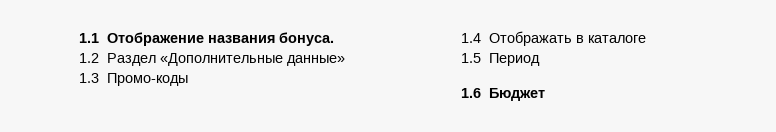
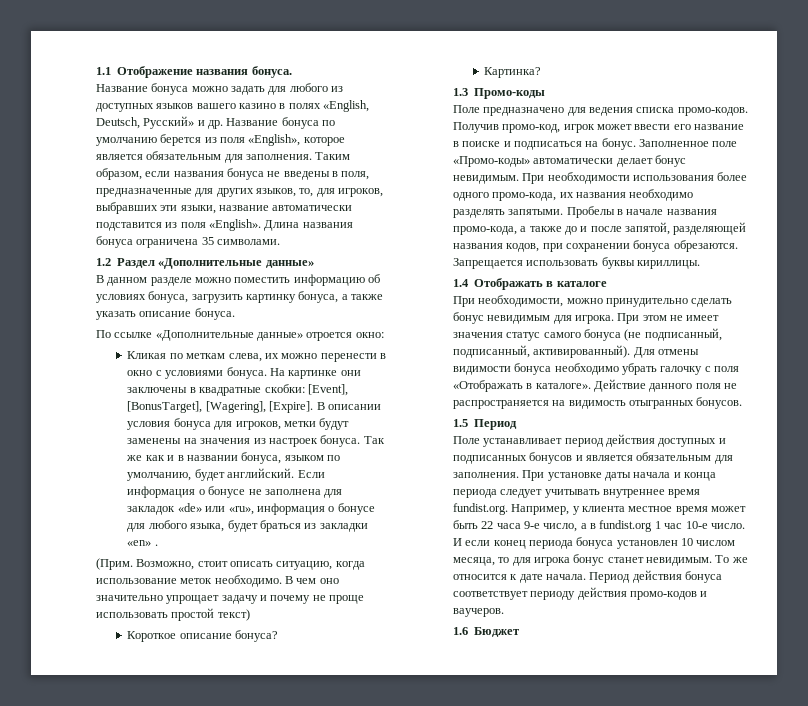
[78,53,346,66] [78,73,189,86] [460,31,647,46] [460,53,541,66] 1.2 Раздел «Дополнительные данные» // 1.3 Промо-коды // 1.4 Отображать в каталоге // 1.5 Период -> [95,83,344,95] [95,100,370,112] [95,116,336,129] [95,134,345,146] [95,151,351,163] [95,168,370,180] [95,188,384,197] [95,202,353,214] [95,219,353,231] [95,236,280,248] [95,258,314,269] [95,274,381,286] [95,291,384,303] [95,308,235,320] [95,330,384,341] [127,351,387,362] [127,367,361,379] [127,384,348,396] [127,401,381,413] [127,418,350,430] [127,435,385,447] [126,452,341,464] [127,468,325,481] [127,486,343,498] [127,503,375,515] [127,520,368,532] [127,540,158,546] [95,558,365,570] [95,575,339,587] [95,595,365,604] [95,608,250,621] [127,630,279,642] [484,67,542,78] [452,88,546,99] [452,105,748,116] [452,122,745,133] [452,138,738,150] [452,155,686,167] [452,172,748,184] [452,189,694,201] [452,206,717,218] [452,222,747,235] [452,240,738,252] [452,257,700,269] [452,278,607,290] [452,295,733,307] [452,312,720,324] [452,328,722,341] [452,345,699,358] [452,363,740,375] [452,379,738,392] [452,397,743,409] [452,419,518,430] [452,434,726,447] [452,452,733,464] [452,470,717,481] [452,489,701,498] [452,503,747,515] [452,520,745,532] [452,537,736,549] [452,554,748,566] [452,570,723,583] [452,587,708,600] [452,608,504,617] Название бонуса можно задать для любого из доступных языков вашего казино в полях «English, Deutsch, Русский» и др. Название бонуса по умолчанию берется из поля «English», которое является обязательным для заполнения. Таким образом, если названия бонуса не введены в поля, предназначенные для других языков, то, для игроков, выбравших эти языки, название автоматически подставится из поля «English». Длина названия бонуса ограничена 35 символами. // 1.2 Раздел «Дополнительные данные» // В данном разделе можно поместить информацию об условиях бонуса, загрузить картинку бонуса, а также указать описание бонуса. // По ссылке «Дополнительные данные» отроется окно: // Кликая по меткам слева, их можно перенести в окно с условиями бонуса. На картинке они заключены в квадратные скобки: [Event], [BonusTarget], [Wagering], [Expire]. В описании условия бонуса для игроков, метки будут заменены на значения из настроек бонуса. Так же как и в названии бонуса, языком по умолчанию, будет английский. Если информация о бонусе не заполнена для закладок «de» или «ru», информация о бонусе для любого языка, будет браться из закладки «en» . // (Прим. Возможно, стоит описать ситуацию, когда использование меток необходимо. В чем оно значительно упрощает задачу и почему не проще использовать простой текст) // Короткое описание бонуса? // Картинка? // 1.3 Промо-коды // Поле предназначено для ведения списка промо-кодов. Получив промо-код, игрок может ввести его название в поиске и подписаться на бонус. Заполненное поле «Промо-коды» автоматически делает бонус невидимым. При необходимости использования более одного промо-кода, их названия необходимо разделять запятыми. Пробелы в начале названия промо-кода, а также до и после запятой, разделяющей названия кодов, при сохранении бонуса обрезаются. Запрещается использовать буквы кириллицы. // 1.4 Отображать в каталоге // При необходимости, можно принудительно сделать бонус невидимым для игрока. При этом не имеет значения статус самого бонуса (не подписанный, подписанный, активированный). Для отмены видимости бонуса необходимо убрать галочку с поля «Отображать в каталоге». Действие данного поля не распространяется на видимость отыгранных бонусов. // 1.5 Период // Поле устанавливает период действия доступных и подписанных бонусов и является обязательным для заполнения. При установке даты начала и конца периода следует учитывать внутреннее время fundist.org. Например, у клиента местное время может быть 22 часа 9-е число, а в fundist.org 1 час 10-е число. И если конец периода бонуса установлен 10 числом месяца, то для игрока бонус станет невидимым. То же относится к дате начала. Период действия бонуса соответствует периоду действия промо-кодов и ваучеров.

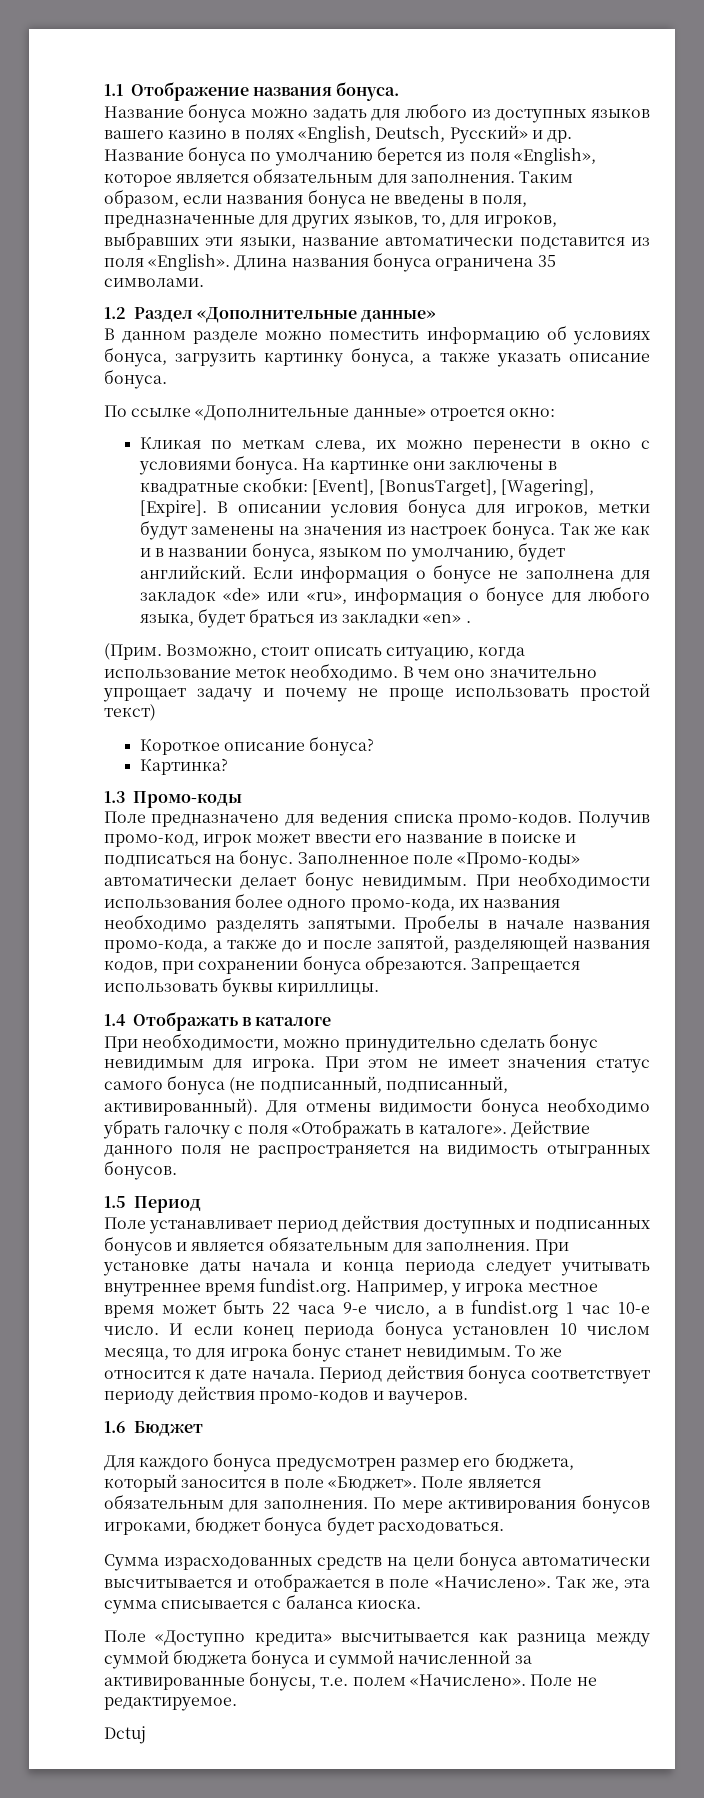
[581,506,625,512] клиента -> [465,1282,524,1296] игрока
(520, 632) none -> [103,1452,574,1472] [103,1474,541,1492] [103,1494,651,1514] [103,1516,505,1536] [103,1551,650,1571] [103,1573,651,1592] [103,1594,422,1614] [103,1630,651,1647] [103,1649,532,1669] [103,1671,597,1691] [103,1696,237,1711] [103,1726,146,1744] // Для каждого бонуса предусмотрен размер его бюджета, который заносится в поле «Бюджет». Поле является обязательным для заполнения. По мере активирования бонусов игроками, бюджет бонуса будет расходоваться. // Сумма израсходованных средств на цели бонуса автоматически высчитывается и отображается в поле «Начислено». Так же, эта сумма списывается с баланса киоска. // Поле «Доступно кредита» высчитывается как разница между суммой бюджета бонуса и суммой начисленной за активированные бонусы, т.е. полем «Начислено». Поле не редактируемое. // Dctuj

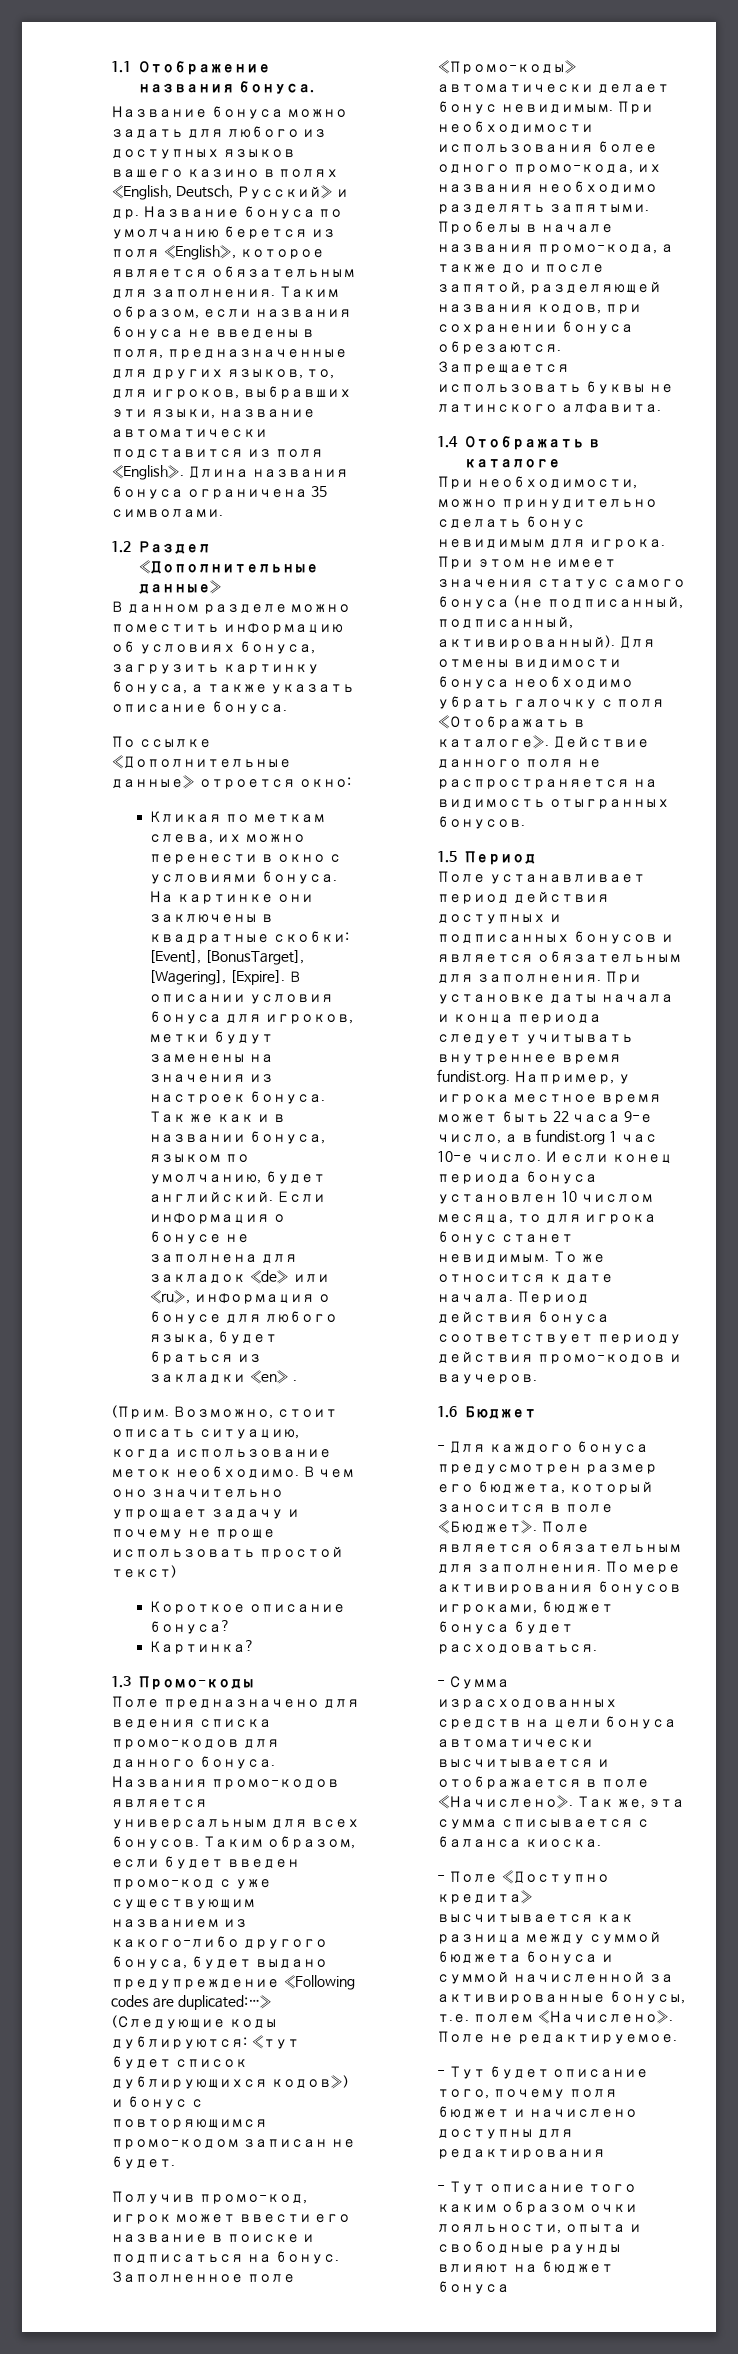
[458,813,573,827] промо-кодов. -> [111,1739,279,1749] [111,1756,275,1769] [111,1776,339,1789] [111,1799,208,1808] [111,1819,359,1829] [111,1836,355,1849] [111,1856,299,1869] [111,1879,271,1889] [111,1899,256,1909] [111,1919,247,1928] [111,1936,327,1949] [111,1956,327,1969] [111,1975,355,1990] [111,1995,272,2010] [111,2015,277,2029] [111,2035,299,2049] [111,2056,247,2069] [111,2075,349,2089] [111,2096,203,2109] [111,2119,268,2129] [111,2139,355,2149] [111,2156,176,2169] промо-кодов для данного бонуса. Названия промо-кодов является универсальным для всех бонусов. Таким образом, если будет введен промо-код с уже существующим названием из какого-либо другого бонуса, будет выдано предупреждение «Following codes are duplicated:…» (Следующие коды дублируются: «тут будет список дублирующихся кодов») и бонус с повторяющимся промо-кодом записан не будет. //
[277,982,380,996] кириллицы. -> [648,384,673,393] [437,403,661,413] не латинского алфавита.
(203, 1428) none -> [437,1445,446,1451] -
(505, 1528) none -> [437,1680,446,1686] -
(422, 1604) none -> [437,1875,446,1881] -
[103,1726,146,1744] Dctuj -> [437,2066,649,2079] [437,2089,617,2099] [437,2106,637,2119] [437,2129,573,2139] [437,2149,606,2159] [437,2181,637,2194] [437,2201,637,2214] [437,2224,641,2234] [437,2241,621,2254] [437,2261,613,2274] [437,2281,510,2294] - Тут будет описание того, почему поля бюджет и начислено доступны для редактирования // - Тут описание того каким образом очки лояльности, опыта и свободные раунды влияют на бюджет бонуса

